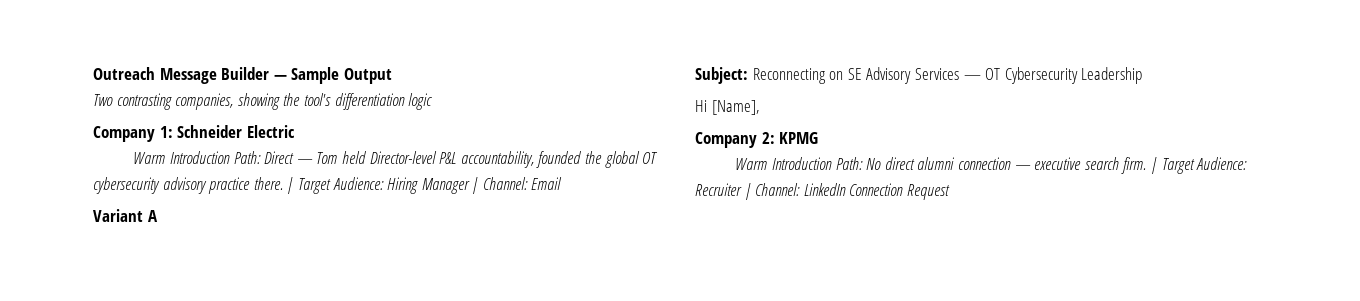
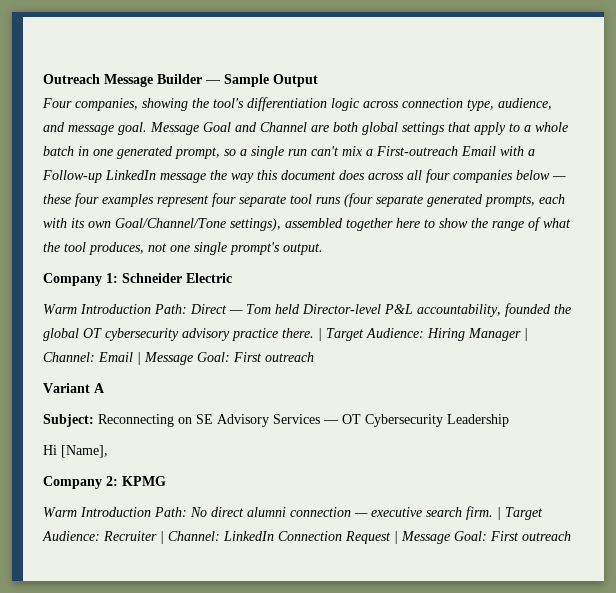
[93,93,172,110] Two contrasting -> [42,98,72,108] Four
(433, 101) none -> [363,98,552,111] [43,122,568,135] [43,146,535,159] [42,169,566,183] [43,193,565,207] [43,217,571,231] [43,242,323,255] across connection type, audience, and message goal. Message Goal and Channel are both global settings that apply to a whole batch in one generated prompt, so a single run can't mix a First-outreach Email with a Follow-up LinkedIn message the way this document does across all four companies below — these four examples represent four separate tool runs (four separate generated prompts, each with its own Goal/Channel/Tone settings), assembled together here to show the range of what the tool produces, not one single prompt's output.
(563, 183) none -> [137,352,314,365] | Message Goal: First outreach
(950, 192) none -> [394,531,571,544] | Message Goal: First outreach

